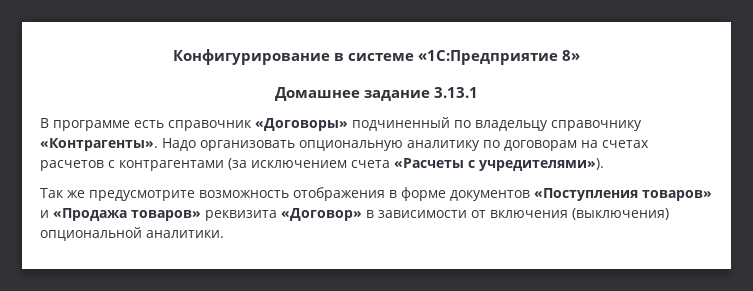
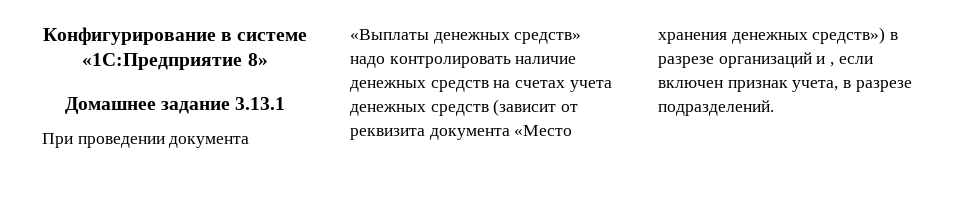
[40,117,642,131] [40,138,649,151] [40,158,604,171] [40,187,712,201] [40,208,669,221] [40,227,224,241] В программе есть справочник «Договоры» подчиненный по владельцу справочнику «Контрагенты». Надо организовать опциональную аналитику по договорам на счетах расчетов с контрагентами (за исключением счета «Расчеты с учредителями»). // Так же предусмотрите возможность отображения в форме документов «Поступления товаров» и «Продажа товаров» реквизита «Договор» в зависимости от включения (выключения) опциональной аналитики. -> [42,133,250,148] [350,29,582,44] [350,56,577,68] [350,80,612,92] [350,99,579,116] [350,125,573,140] [658,27,899,44] [658,52,873,68] [658,80,912,92] [658,100,774,116] При проведении документа «Выплаты денежных средств» надо контролировать наличие денежных средств на счетах учета денежных средств (зависит от реквизита документа «Место хранения денежных средств») в разрезе организаций и , если включен признак учета, в разрезе подразделений.

